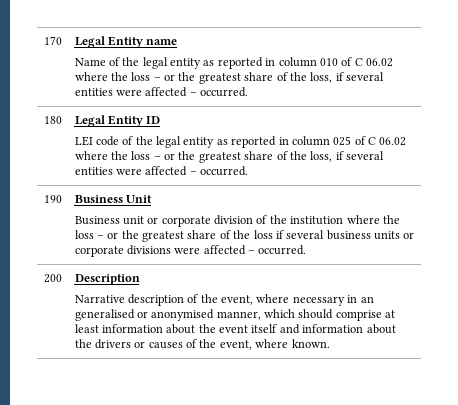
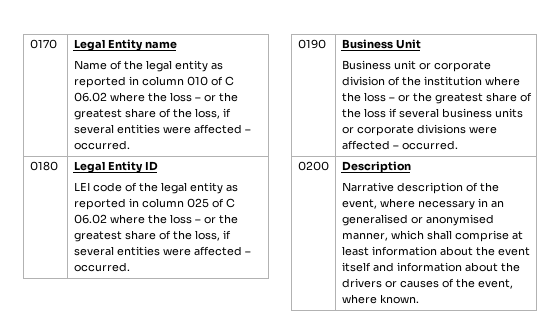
[43,36,62,45] 170 -> [29,39,57,49] 0170
[43,116,62,124] 180 -> [29,161,58,171] 0180
[43,195,62,203] 190 -> [297,39,326,49] 0190
[43,274,62,283] 200 -> [297,161,329,171] 0200
[298,309,334,319] should -> [426,230,452,240] shall

